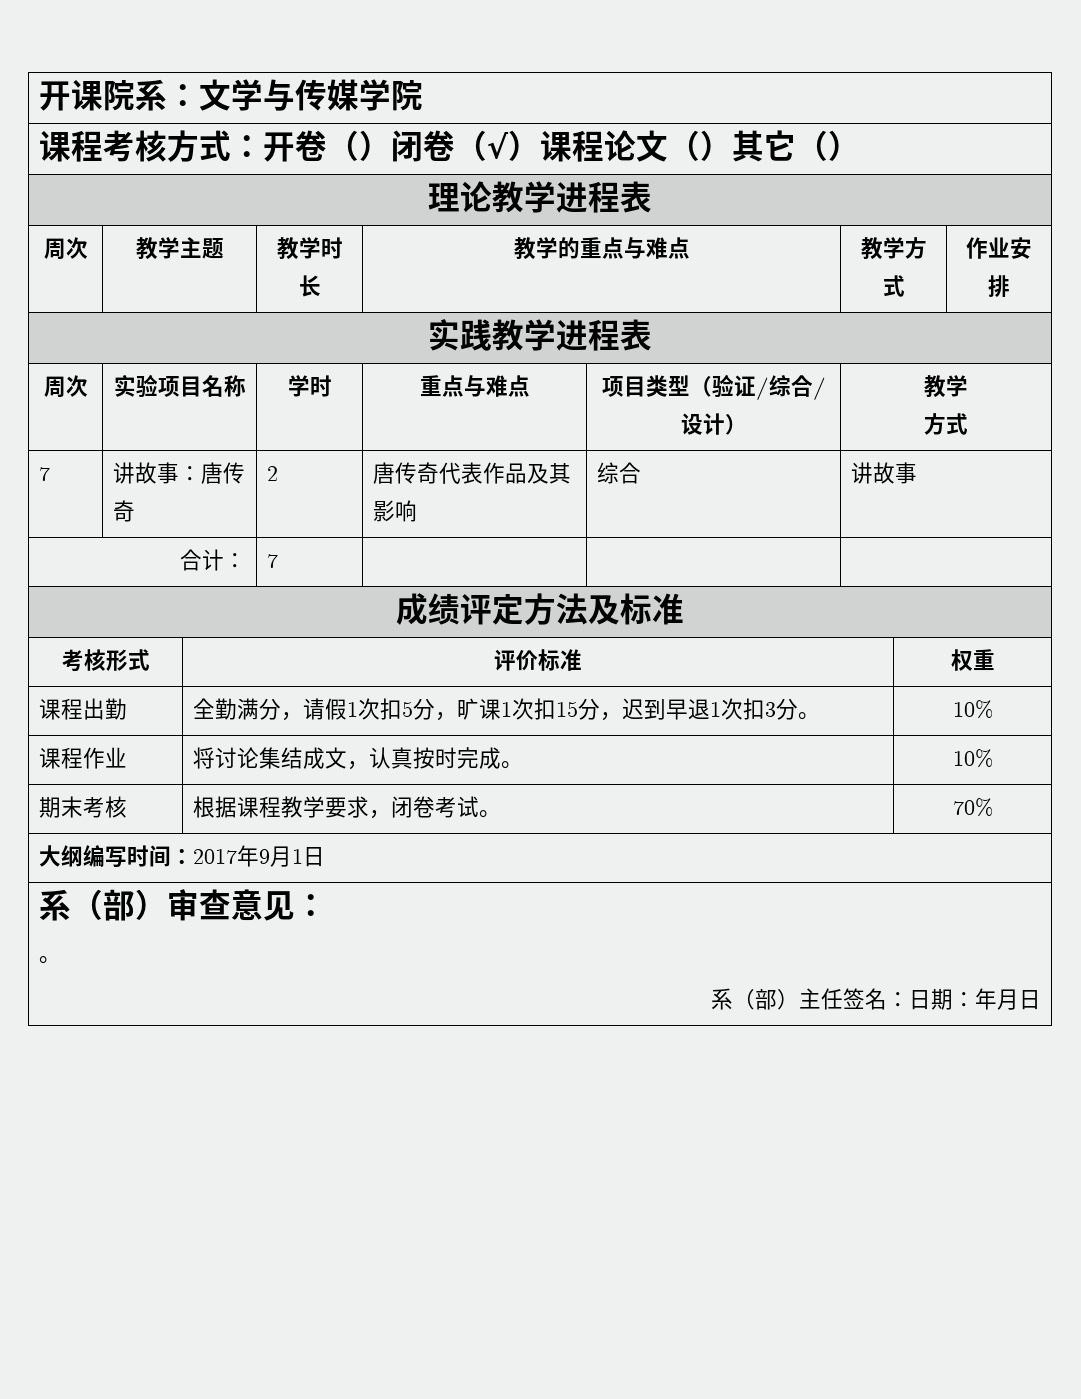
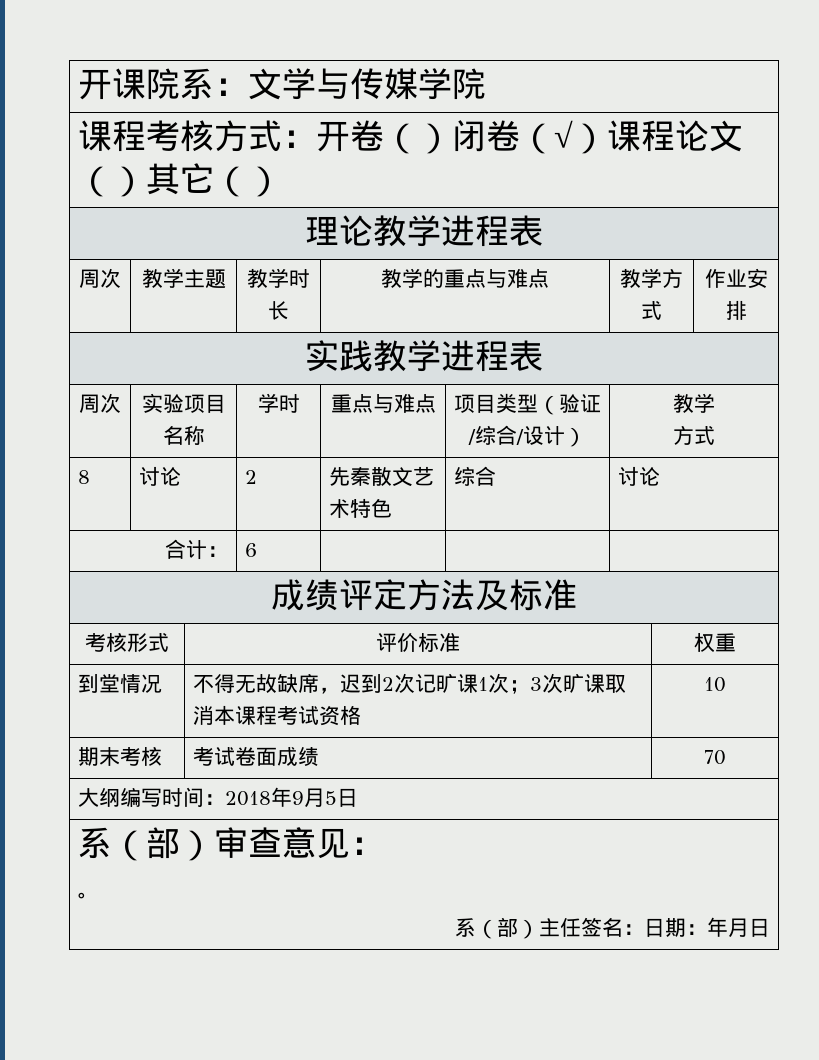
[38,467,50,481] [112,462,245,484] [112,500,135,522] [266,466,278,481] [372,462,571,484] [372,500,417,522] 7 | 讲故事：唐传奇 | 2 | 唐传奇代表作品及其影响 -> [77,470,90,484] [138,466,181,486] [244,470,257,484] [328,466,434,487] [328,498,392,518] 8 | 讨论 | 2 | 先秦散文艺术特色
[850,462,917,484] 讲故事 -> [617,466,660,486] 讨论
[266,554,278,568] 7 -> [244,543,257,557] 6
[38,698,127,720] [192,698,820,721] [952,700,993,719] [38,747,127,769] [192,747,523,770] [952,749,993,768] [38,796,127,818] [192,796,501,819] [952,798,993,817] 课程出勤 | 全勤满分，请假1次扣5分，旷课1次扣15分，迟到早退1次扣3分。 | 10% // 课程作业 | 将讨论集结成文，认真按时完成。 | 10% // 期末考核 | 根据课程教学要求，闭卷考试。 | 70% -> [77,674,162,693] [192,673,626,694] [192,705,361,726] [704,677,726,692] [77,746,162,766] [192,747,319,766] [704,750,726,765] 到堂情况 | 不得无故缺席，迟到2次记旷课1次；3次旷课取消本课程考试资格 | 10 // 期末考核 | 考试卷面成绩 | 70
[192,849,237,864] 2017 -> [224,791,271,806] 2018
[291,849,303,864] 1 -> [324,791,337,805] 5

